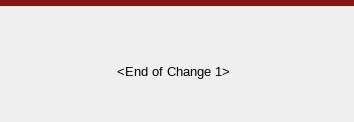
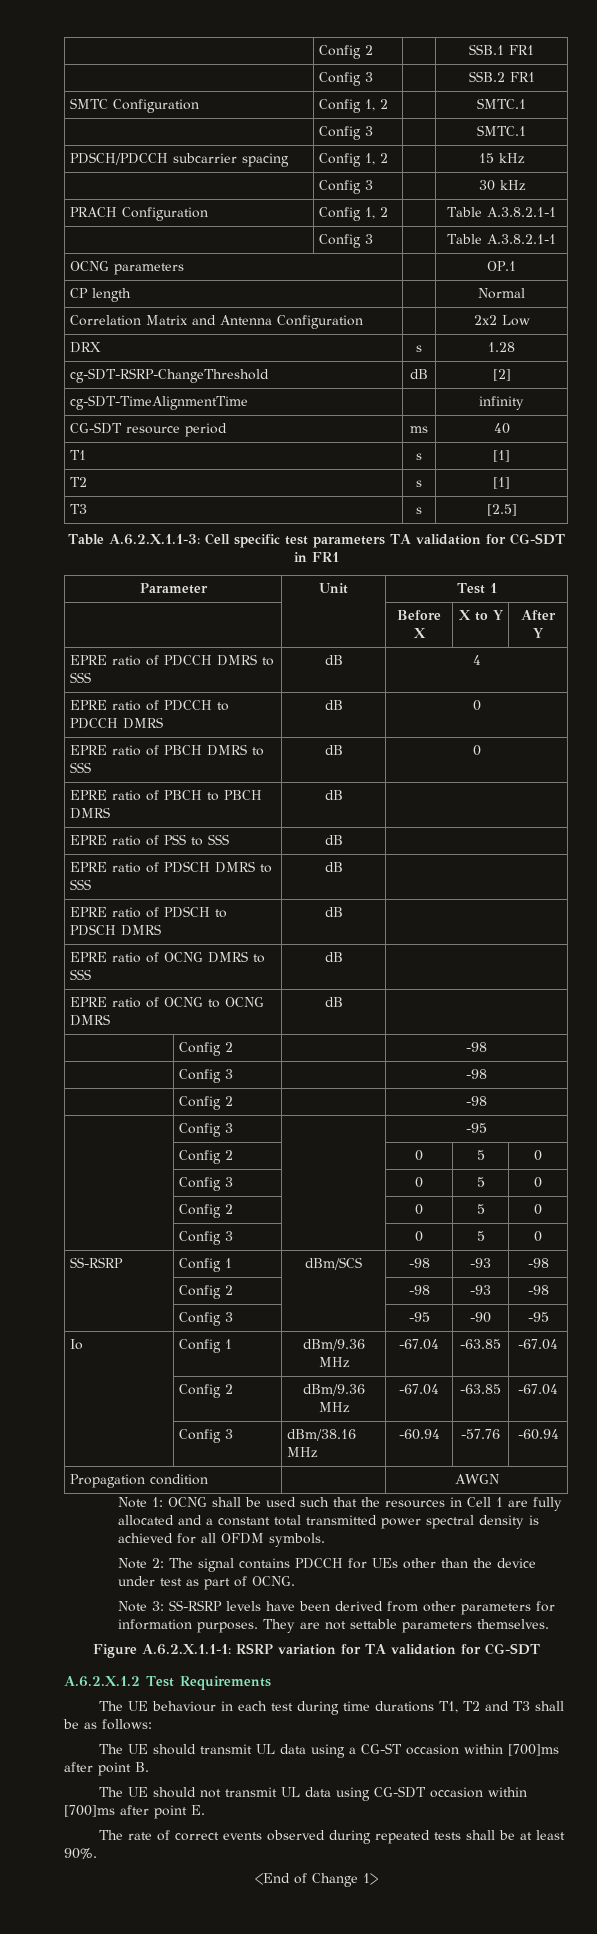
(116, 71) none -> [318,45,373,59] [469,44,534,55] [318,72,373,86] [468,71,535,82] [69,98,199,113] [318,99,388,113] [477,98,526,109] [318,126,373,140] [477,125,526,136] [69,152,289,167] [318,153,388,167] [479,153,525,164] [318,180,373,194] [478,180,526,191] [69,207,208,221] [318,207,388,221] [447,207,556,217] [318,234,373,248] [447,234,556,244] [69,261,184,275] [487,261,517,271] [69,288,131,302] [478,288,525,299] [69,315,363,329] [473,315,530,326] [69,342,101,353] [416,345,422,352] [488,342,515,352] [69,368,269,383] [410,369,428,379] [492,369,511,381] [69,395,248,410] [479,396,524,410] [69,422,227,437] [410,426,428,433] [493,423,510,434] [69,450,86,460] [416,453,422,460] [493,450,510,462] [69,477,87,487] [416,480,422,487] [493,477,510,489] [69,504,87,514] [416,507,422,514] [486,504,517,516] [67,533,565,548] [293,552,339,562] [139,583,208,594] [319,583,348,594] [456,583,497,594] [397,610,441,620] [413,628,426,638] [458,610,503,621] [521,610,556,621] [533,628,543,638] [69,654,274,666] [69,672,91,683] [324,655,343,665] [472,655,481,665] [69,700,229,711] [69,717,163,729] [324,700,343,710] [472,700,481,711] [69,744,264,756] [69,762,91,773] [324,745,343,755] [472,745,481,756] [69,790,262,801] [69,807,110,819] [324,790,343,800] [69,834,229,846] [324,835,343,845] [69,861,272,873] [69,879,91,890] [324,862,343,872] [69,906,227,918] [69,924,161,936] [324,907,343,917] [69,951,265,963] [69,969,91,980] [324,952,343,962] [69,997,264,1008] [69,1014,110,1026] [324,997,343,1007] [178,1042,233,1056] [466,1042,487,1052] [178,1069,233,1083] [466,1069,487,1079] [178,1096,233,1110] [466,1096,487,1106] [178,1123,233,1137] [466,1123,487,1133] [178,1150,233,1164] [415,1150,423,1161] [476,1150,485,1160] [534,1150,542,1161] [178,1177,233,1191] [415,1177,423,1188] [476,1177,485,1187] [534,1177,542,1188] [178,1204,233,1218] [415,1204,423,1215] [476,1204,485,1214] [534,1204,542,1215] [178,1231,233,1245] [415,1231,423,1242] [476,1231,485,1241] [534,1231,542,1242] [69,1257,123,1268] [178,1258,232,1272] [305,1257,362,1270] [408,1258,430,1268] [470,1258,491,1268] [527,1258,549,1268] [178,1285,233,1299] [408,1285,430,1295] [470,1285,491,1295] [527,1285,549,1295] [178,1312,233,1326] [408,1312,430,1322] [470,1312,491,1323] [527,1312,549,1322] [69,1339,83,1350] [178,1339,232,1353] [302,1339,365,1351] [318,1357,350,1368] [399,1339,439,1350] [460,1339,501,1349] [518,1339,558,1350] [178,1384,233,1398] [302,1384,365,1396] [318,1402,350,1413] [399,1384,439,1395] [460,1384,501,1394] [518,1384,558,1395] [178,1429,233,1443] [286,1429,356,1441] [286,1447,318,1458] [398,1429,440,1440] [461,1429,500,1439] [517,1429,559,1440] [69,1474,208,1488] [454,1474,499,1484] [118,1497,563,1511] [118,1515,540,1529] [118,1533,326,1547] [118,1558,537,1572] [118,1576,296,1590] [118,1600,556,1615] [118,1619,550,1633] [92,1643,540,1658] [64,1676,271,1690] [99,1701,565,1715] [63,1719,152,1730] [99,1743,560,1758] [64,1762,149,1776] [99,1786,528,1801] [64,1805,205,1819] [99,1830,566,1844] [64,1848,97,1859] | Config 2 | | SSB.1 FR1 // | Config 3 | | SSB.2 FR1 // SMTC Configuration | Config 1, 2 | | SMTC.1 // | Config 3 | | SMTC.1 // PDSCH/PDCCH subcarrier spacing | Config 1, 2 | | 15 kHz // | Config 3 | | 30 kHz // PRACH Configuration | Config 1, 2 | | Table A.3.8.2.1-1 // | Config 3 | | Table A.3.8.2.1-1 // OCNG parameters | | OP.1 // CP length | | Normal // Correlation Matrix and Antenna Configuration | | 2x2 Low // DRX | s | 1.28 // cg-SDT-RSRP-ChangeThreshold | dB | [2] // cg-SDT-TimeAlignmentTime | | infinity // CG-SDT resource period | ms | 40 // T1 | s | [1] // T2 | s | [1] // T3 | s | [2.5] // Table A.6.2.X.1.1-3: Cell specific test parameters TA validation for CG-SDT in FR1 // Parameter | Unit | Test 1 // | | Before X | X to Y | After Y // EPRE ratio of PDCCH DMRS to SSS | dB | 4 // EPRE ratio of PDCCH to PDCCH DMRS | dB | 0 // EPRE ratio of PBCH DMRS to SSS | dB | 0 // EPRE ratio of PBCH to PBCH DMRS | dB | // EPRE ratio of PSS to SSS | dB | // EPRE ratio of PDSCH DMRS to SSS | dB | // EPRE ratio of PDSCH to PDSCH DMRS | dB | // EPRE ratio of OCNG DMRS to SSS | dB | // EPRE ratio of OCNG to OCNG DMRS | dB | // | Config 2 | | -98 // | Config 3 | | -98 // | Config 2 | | -98 // | Config 3 | | -95 // | Config 2 | | 0 | 5 | 0 // | Config 3 | | 0 | 5 | 0 // | Config 2 | | 0 | 5 | 0 // | Config 3 | | 0 | 5 | 0 // SS-RSRP | Config 1 | dBm/SCS | -98 | -93 | -98 // | Config 2 | | -98 | -93 | -98 // | Config 3 | | -95 | -90 | -95 // Io | Config 1 | dBm/9.36 MHz | -67.04 | -63.85 | -67.04 // | Config 2 | dBm/9.36 MHz | -67.04 | -63.85 | -67.04 // | Config 3 | dBm/38.16 MHz | -60.94 | -57.76 | -60.94 // Propagation condition | | AWGN // Note 1: OCNG shall be used such that the resources in Cell 1 are fully allocated and a constant total transmitted power spectral density is achieved for all OFDM symbols. // Note 2: The signal contains PDCCH for UEs other than the device under test as part of OCNG. // Note 3: SS-RSRP levels have been derived from other parameters for information purposes. They are not settable parameters themselves. // Figure A.6.2.X.1.1-1: RSRP variation for TA validation for CG-SDT // A.6.2.X.1.2 Test Requirements // The UE behaviour in each test during time durations T1, T2 and T3 shall be as follows: // The UE should transmit UL data using a CG-ST occasion within [700]ms after point B. // The UE should not transmit UL data using CG-SDT occasion within [700]ms after point E. // The rate of correct events observed during repeated tests shall be at least 90%. //

